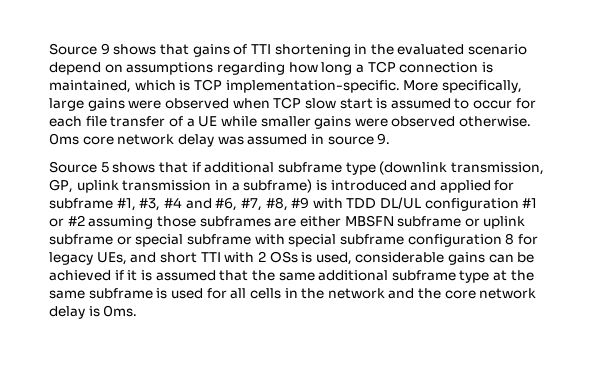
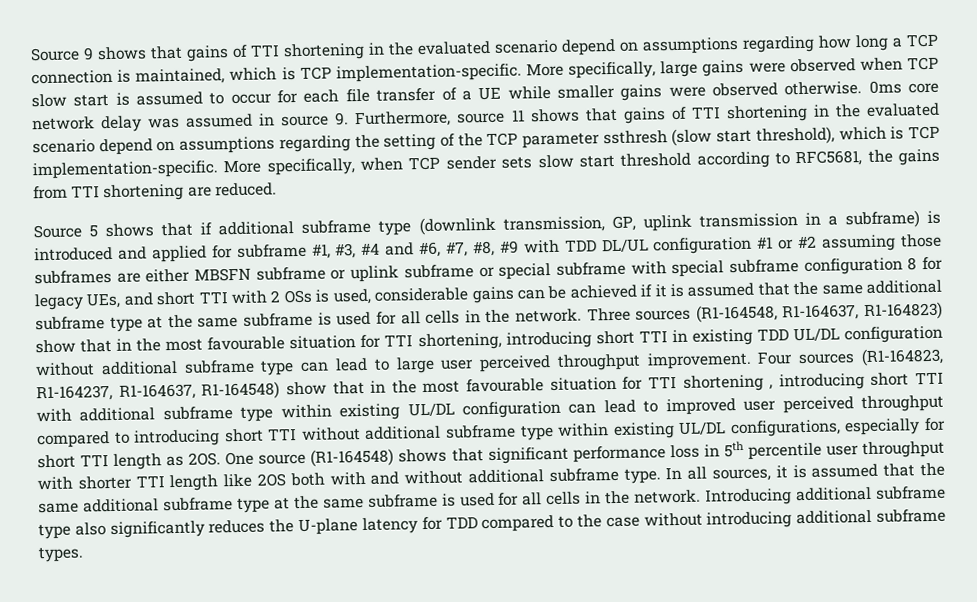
(391, 139) none -> [354,102,940,128] [32,125,941,156] [32,148,941,180] [33,182,277,202] Furthermore, source 11 shows that gains of TTI shortening in the evaluated scenario depend on assumptions regarding the setting of the TCP parameter ssthresh (slow start threshold), which is TCP implementation-specific. More specifically, when TCP sender sets slow start threshold according to RFC5681, the gains from TTI shortening are reduced.
[327,288,537,299] [49,305,138,319] network and the core network delay is 0ms. -> [514,301,943,323] [35,325,943,354] [35,347,945,377] [36,371,944,402] [36,394,945,423] [37,417,946,449] [37,440,945,470] [37,462,945,492] [38,485,947,514] [38,508,946,540] [38,546,84,563] network. Three sources (R1-164548, R1-164637, R1-164823) show that in the most favourable situation for TTI shortening, introducing short TTI in existing TDD UL/DL configuration without additional subframe type can lead to large user perceived throughput improvement. Four sources (R1-164823, R1-164237, R1-164637, R1-164548) show that in the most favourable situation for TTI shortening , introducing short TTI with additional subframe type within existing UL/DL configuration can lead to improved user perceived throughput compared to introducing short TTI without additional subframe type within existing UL/DL configurations, especially for short TTI length as 2OS. One source (R1-164548) shows that significant performance loss in 5th percentile user throughput with shorter TTI length like 2OS both with and without additional subframe type. In all sources, it is assumed that the same additional subframe type at the same subframe is used for all cells in the network. Introducing additional subframe type also significantly reduces the U-plane latency for TDD compared to the case without introducing additional subframe types.

